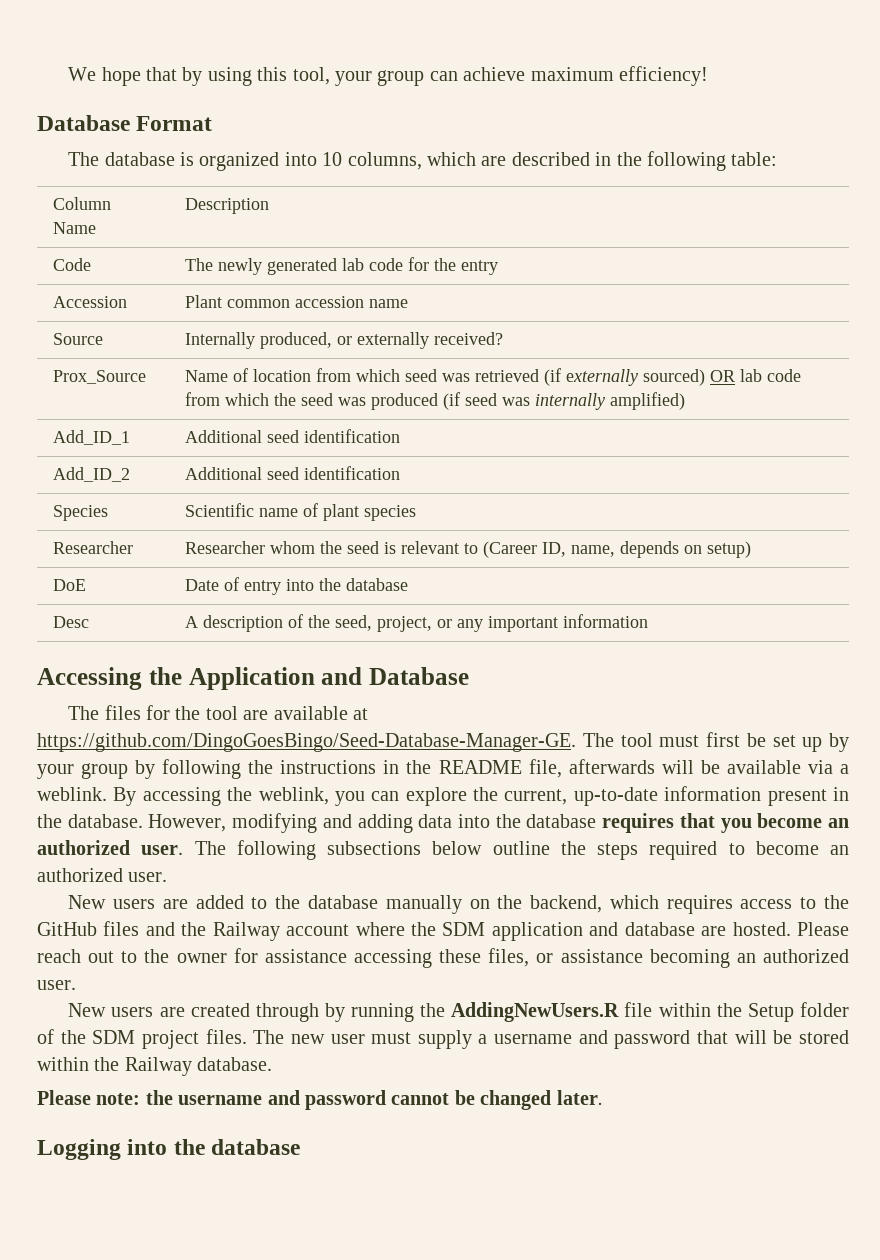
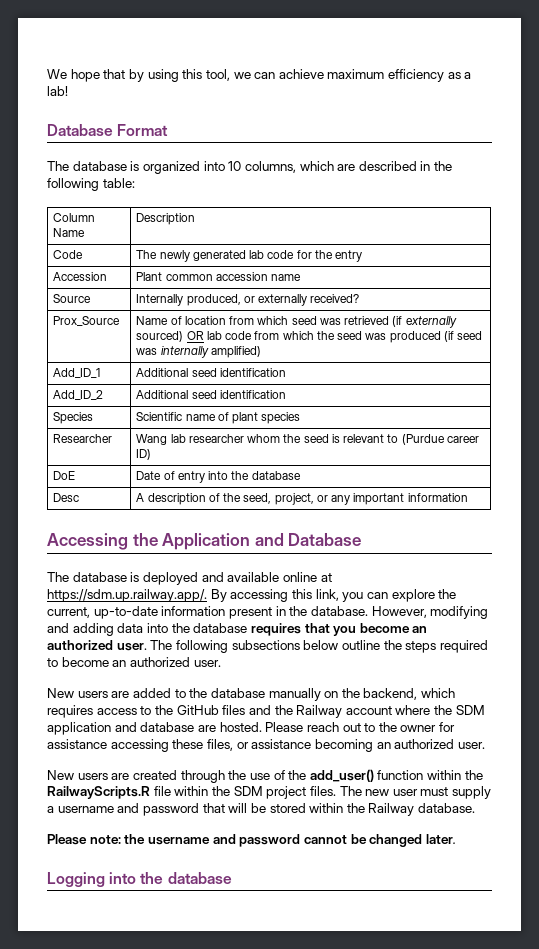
[335,70,425,86] your group -> [233,72,251,79] we
[619,66,709,86] efficiency! -> [388,69,472,82] [47,86,68,96] efficiency as a lab!
[184,541,265,554] Researcher -> [136,434,244,445] Wang lab researcher
[482,541,751,558] (Career ID, name, depends on setup) -> [401,434,479,445] [136,449,152,460] (Purdue career ID)
[104,705,369,720] [37,732,849,752] [37,759,850,779] [37,787,329,806] files for the tool are available at https://github.com/DingoGoesBingo/Seed-Database-Manager-GE. The tool must first be set up by your group by following the instructions in the README file, afterwards will be available via a weblink. By accessing the weblink, -> [72,572,332,585] [47,589,339,602] database is deployed and available online at https://sdm.up.railway.app/. By accessing this link,
[324,1002,850,1022] [37,1029,54,1044] by running the AddingNewUsers.R file within the Setup folder of -> [228,769,483,782] [47,786,209,799] the use of the add_user() function within the RailwayScripts.R file within

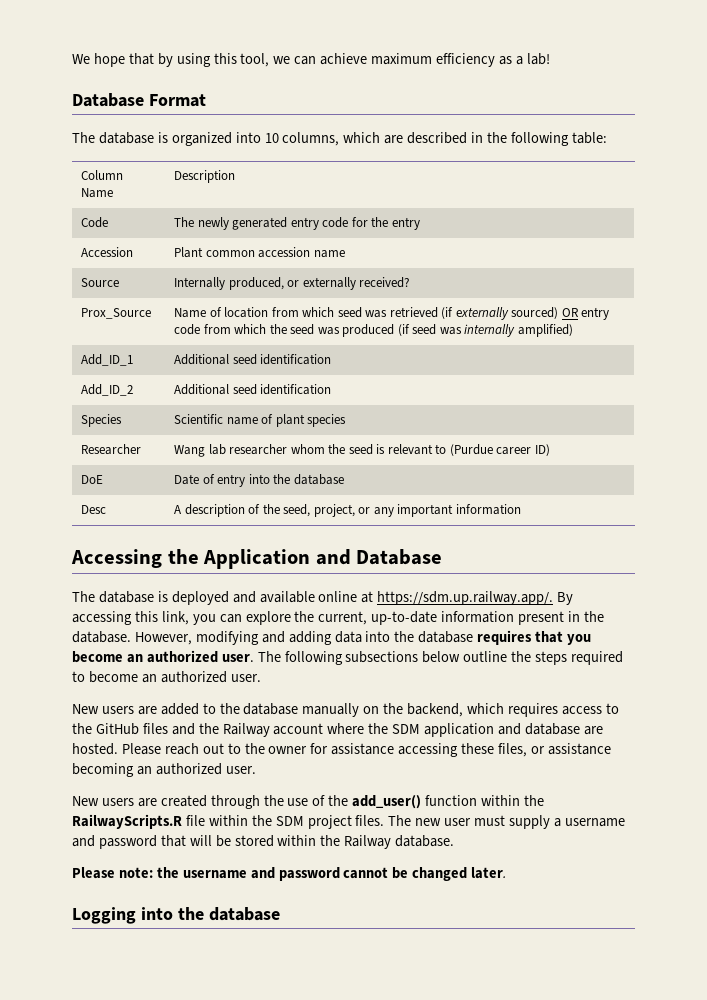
[249,250,265,259] lab -> [290,217,319,230] entry
[206,331,222,340] lab -> [581,307,610,320] entry

